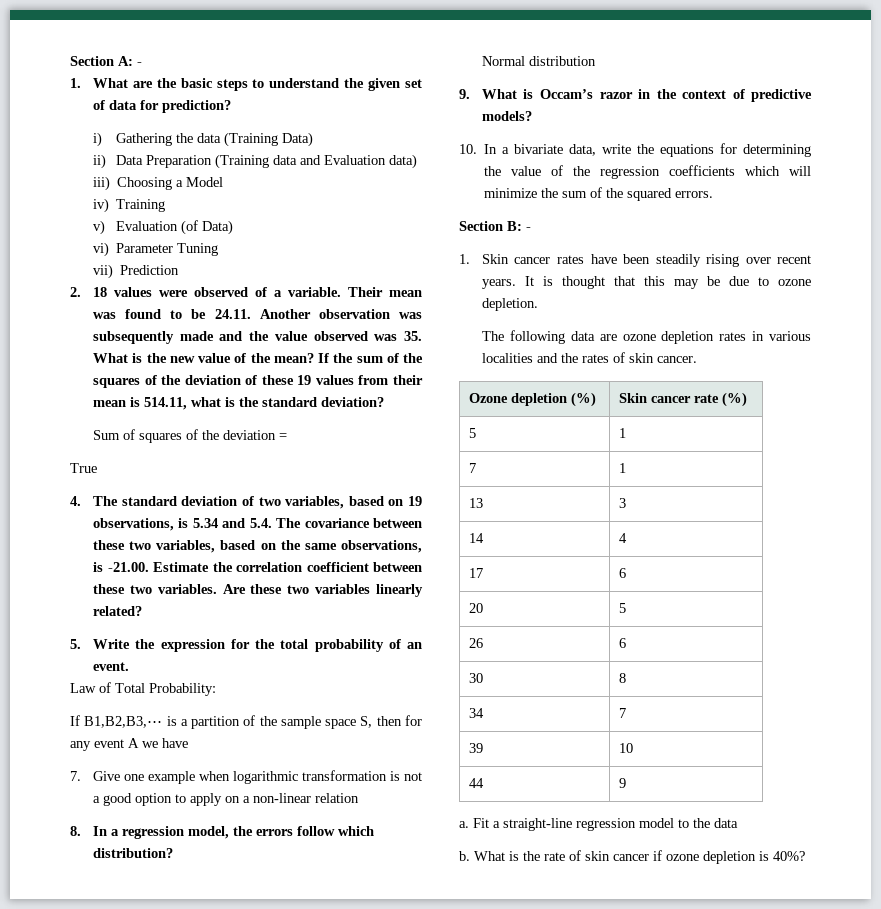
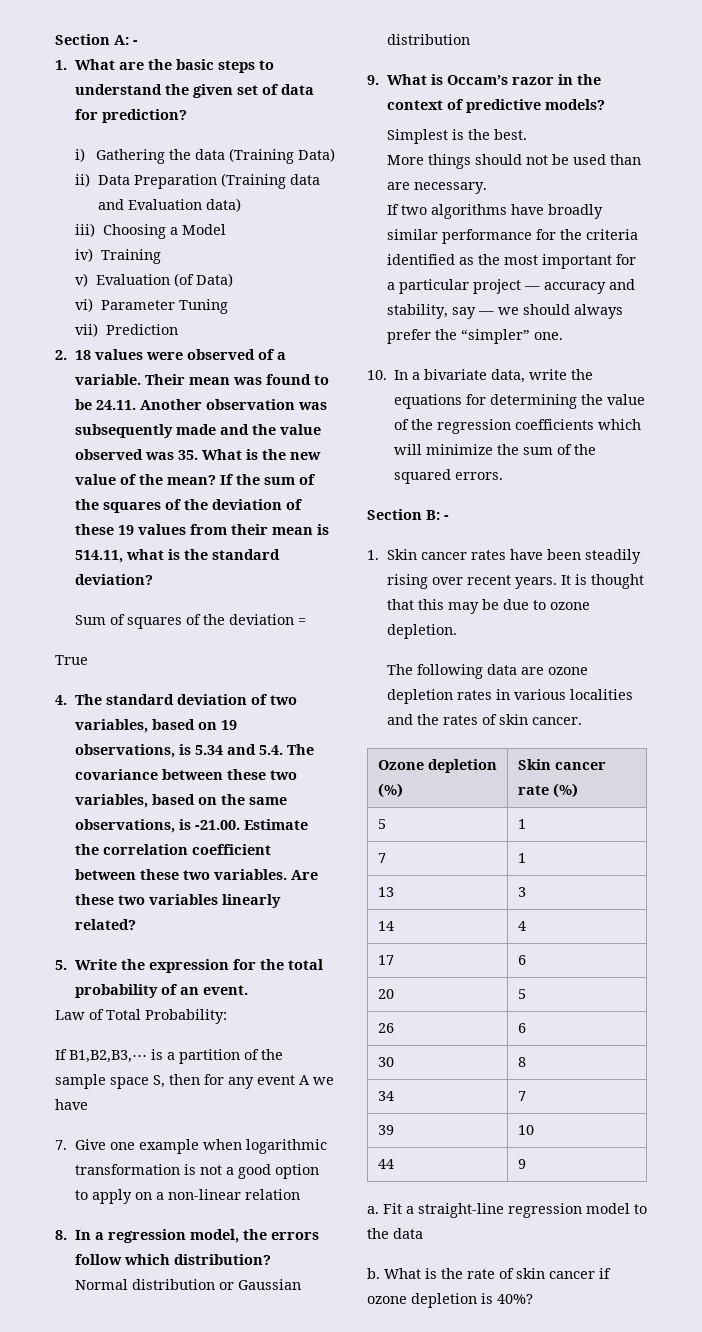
(596, 61) none -> [219,1279,302,1290] [387,34,471,45] or Gaussian distribution
(532, 116) none -> [387,129,528,144] [387,154,642,169] [387,182,488,194] [387,204,604,219] [387,229,639,244] [387,254,637,269] [387,279,636,294] [387,304,624,319] [387,329,564,344] // Simplest is the best. // More things should not be used than are necessary. // If two algorithms have broadly similar performance for the criteria identified as the most important for a particular project — accuracy and stability, say — we should always prefer the “simpler” one.

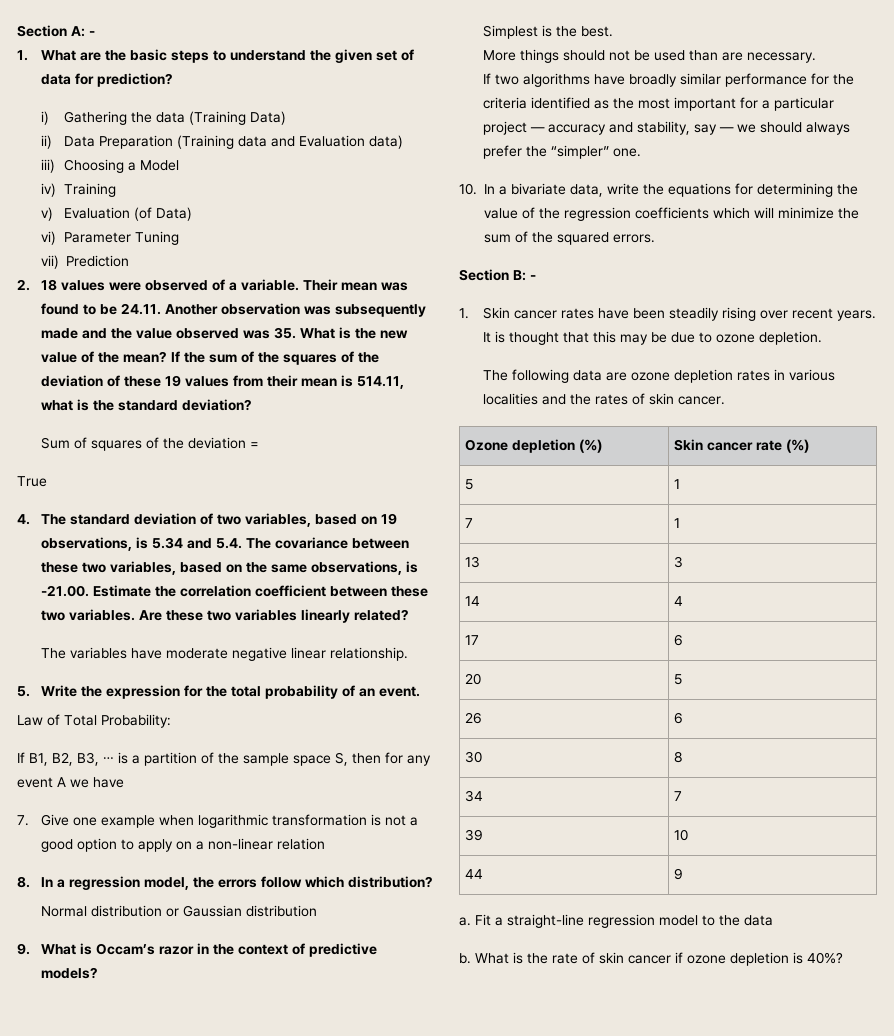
(137, 924) none -> [40,647,408,661] // The variables have moderate negative linear relationship.
[69,1050,147,1063] B1,B2,B3,⋯ -> [29,752,114,766] B1, B2, B3, ⋯

